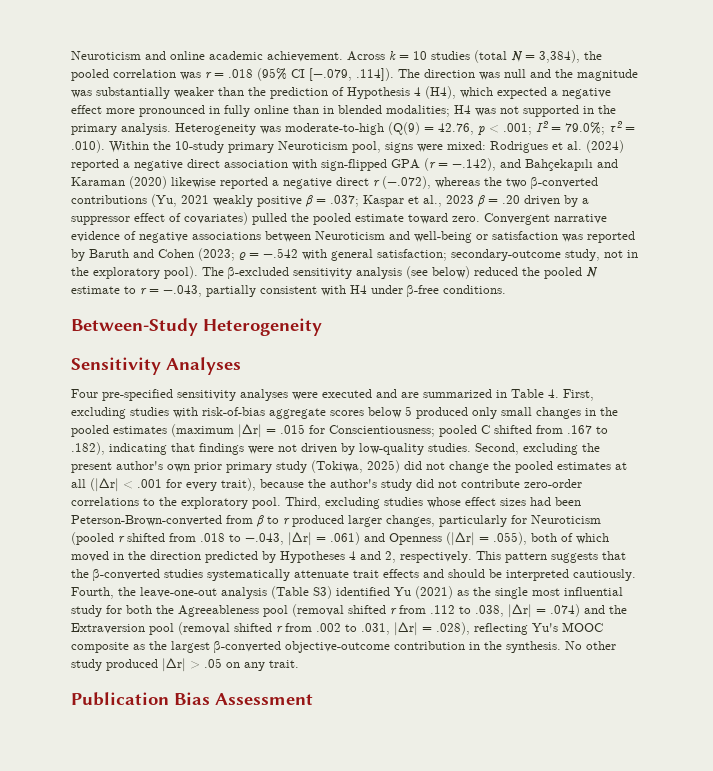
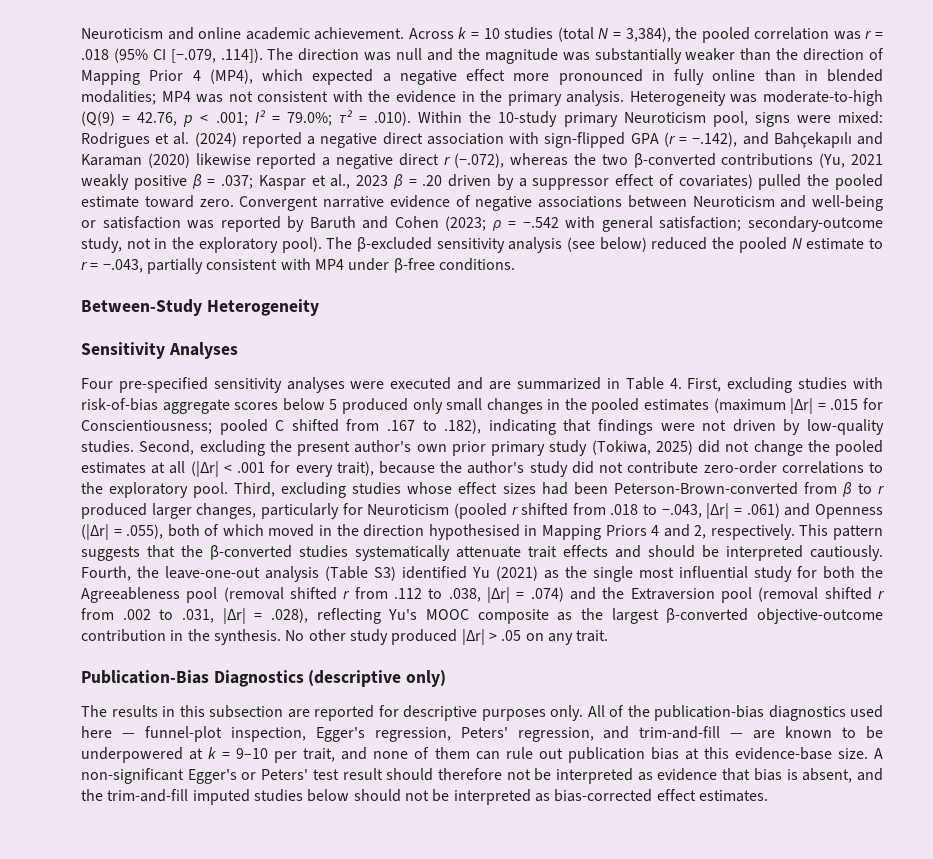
[270,86,456,99] prediction of Hypothesis 4 (H4), -> [803,48,885,61] [81,69,253,85] direction of Mapping Prior 4 (MP4),
[454,105,471,114] H4 -> [161,91,191,102] MP4
[523,105,579,117] supported -> [257,90,456,103] consistent with the evidence
[350,285,367,294] H4 -> [314,259,344,270] MP4
[205,551,345,563] predicted by Hypotheses -> [428,524,647,540] hypothesised in Mapping Priors
[71,692,313,706] Publication Bias Assessment -> [81,670,447,687] [81,705,883,721] [81,726,884,742] [81,747,883,763] [81,768,884,784] [81,789,768,805] Publication-Bias Diagnostics (descriptive only) // The results in this subsection are reported for descriptive purposes only. All of the publication-bias diagnostics used here — funnel-plot inspection, Egger's regression, Peters' regression, and trim-and-fill — are known to be underpowered at k = 9–10 per trait, and none of them can rule out publication bias at this evidence-base size. A non-significant Egger's or Peters' test result should therefore not be interpreted as evidence that bias is absent, and the trim-and-fill imputed studies below should not be interpreted as bias-corrected effect estimates.

